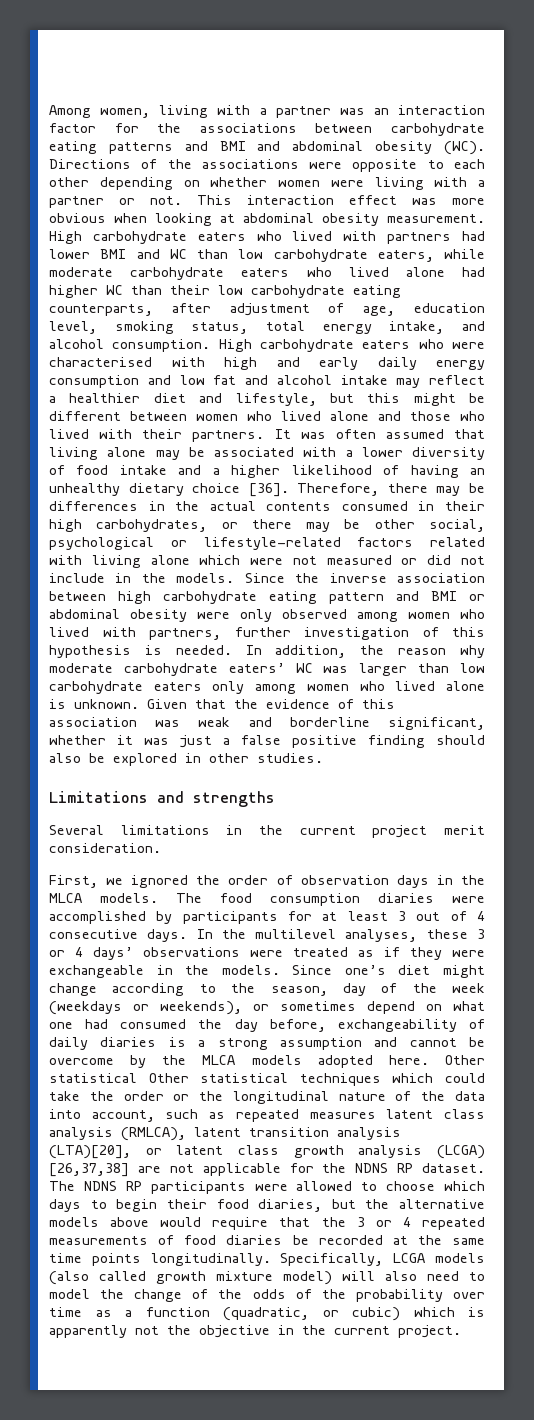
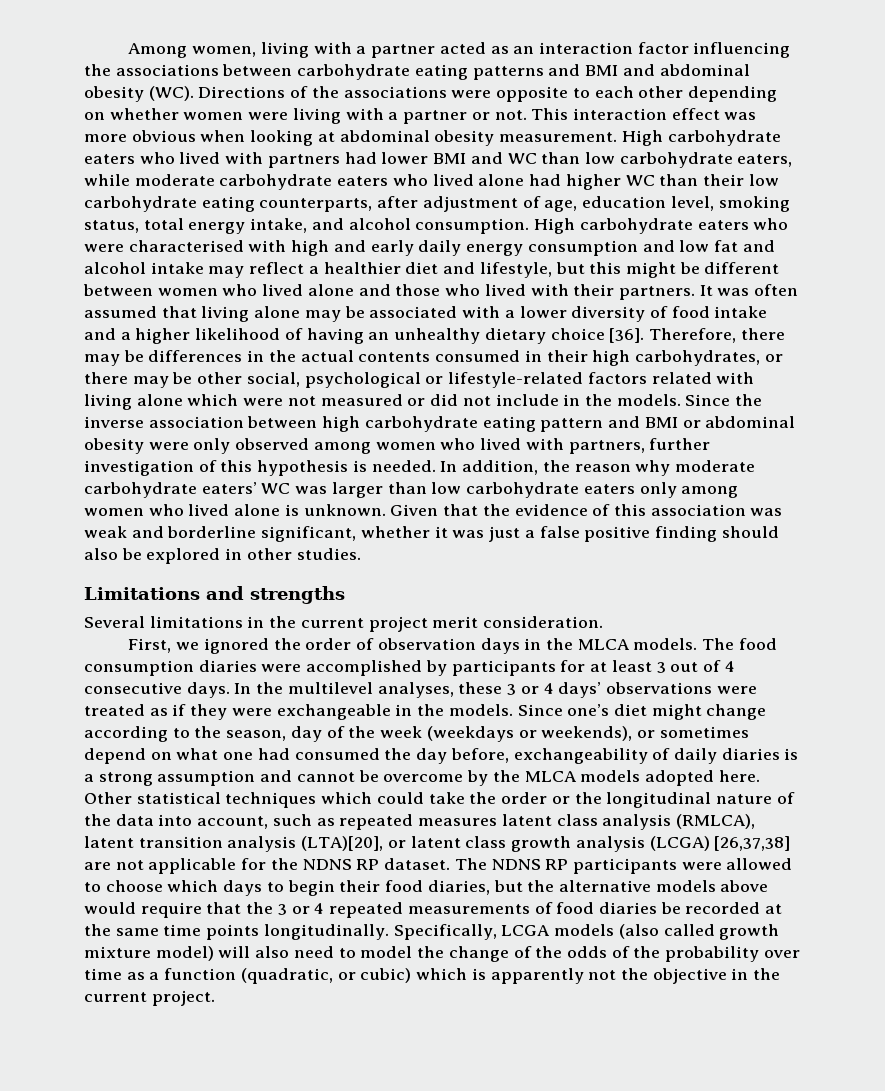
[339,108,365,115] was -> [439,42,509,54] acted as
[114,123,139,133] for -> [693,42,791,58] influencing
[148,1073,289,1083] Other statistical -> (221, 798) none

